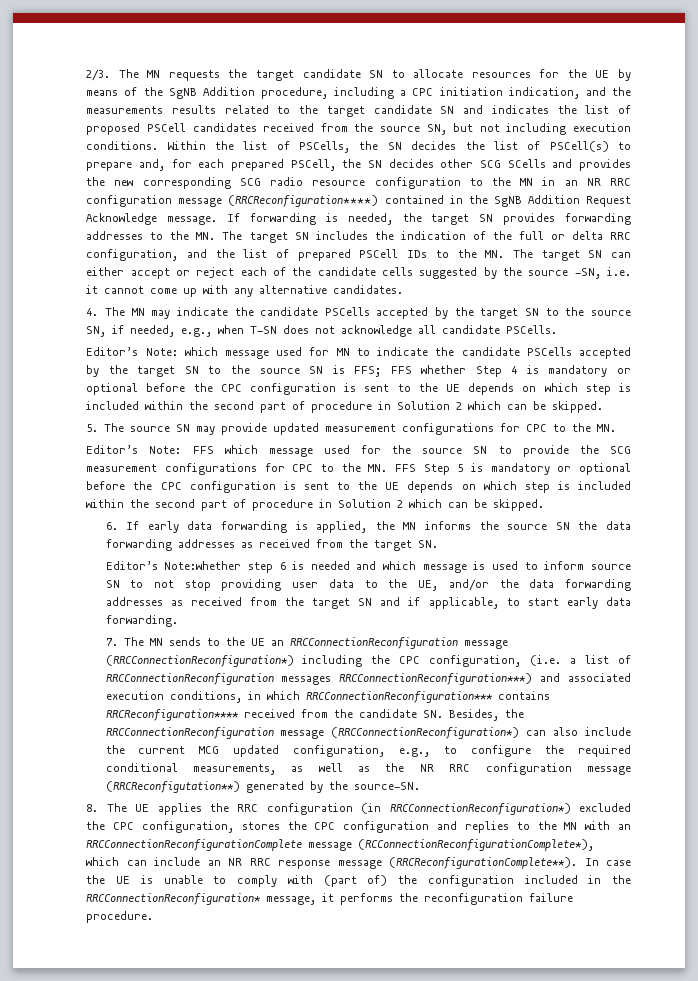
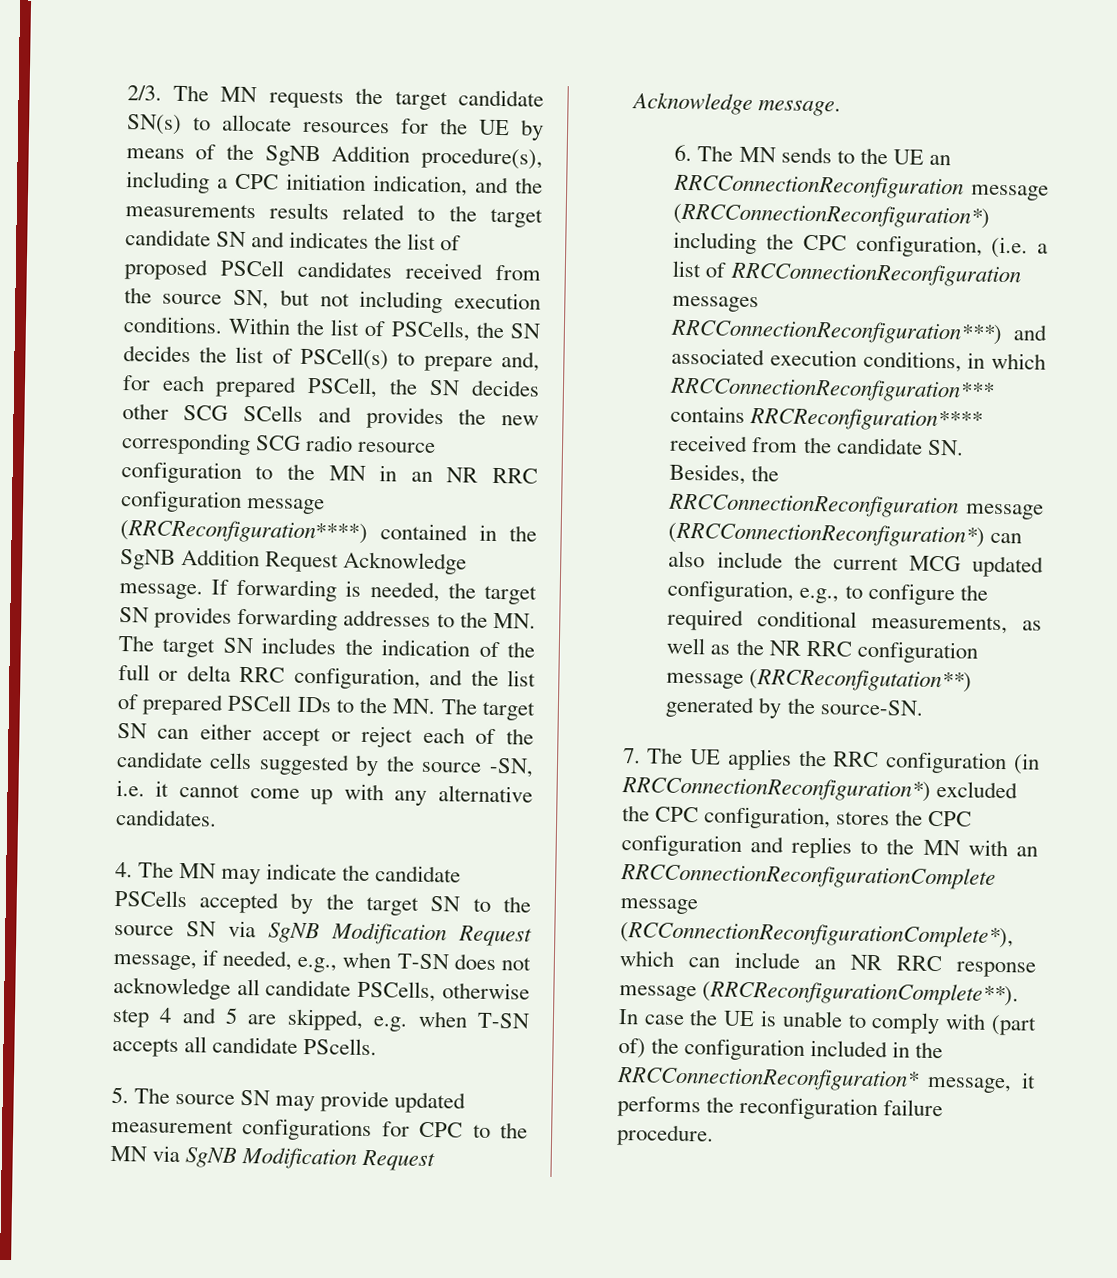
[369,70,384,78] SN -> [125,114,182,135] SN(s)
[260,87,328,99] procedure, -> [421,146,543,170] procedure(s),
[86,326,107,337] SN, -> [185,920,532,947] [112,953,197,971] SN via SgNB Modification Request message,
[506,325,558,334] [86,347,632,359] [86,365,631,377] [86,383,631,395] [86,401,604,413] PSCells. // Editor’s Note: which message used for MN to indicate the candidate PSCells accepted by the target SN to the source SN is FFS; FFS whether Step 4 is mandatory or optional before the CPC configuration is sent to the UE depends on which step is included within the second part of procedure in Solution 2 which can be skipped. -> [357,980,530,1003] [111,1007,530,1032] [111,1036,377,1058] PSCells, otherwise step 4 and 5 are skipped, e.g. when T-SN accepts all candidate PScells.
[597,424,617,432] [86,445,632,457] [86,463,632,475] [86,481,631,493] [86,499,545,511] [105,521,632,533] [105,539,438,551] [105,561,631,573] [105,579,631,591] [105,597,632,609] [105,615,178,627] [105,638,118,646] MN. // Editor’s Note: FFS which message used for the source SN to provide the SCG measurement configurations for CPC to the MN. FFS Step 5 is mandatory or optional before the CPC configuration is sent to the UE depends on which step is included within the second part of procedure in Solution 2 which can be skipped. // 6. If early data forwarding is applied, the MN informs the source SN the data forwarding addresses as received from the target SN. // Editor’s Note:whether step 6 is needed and which message is used to inform source SN to not stop providing user data to the UE, and/or the data forwarding addresses as received from the target SN and if applicable, to start early data forwarding. // 7. -> [109,1145,435,1172] [630,92,841,117] [674,144,693,162] MN via SgNB Modification Request Acknowledge message. // 6.
[86,804,99,812] 8. -> [622,748,641,764] 7.

